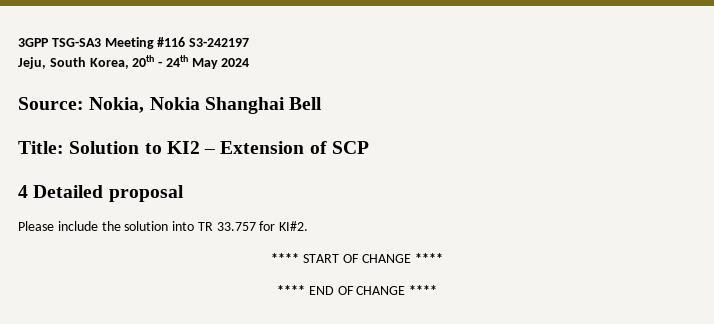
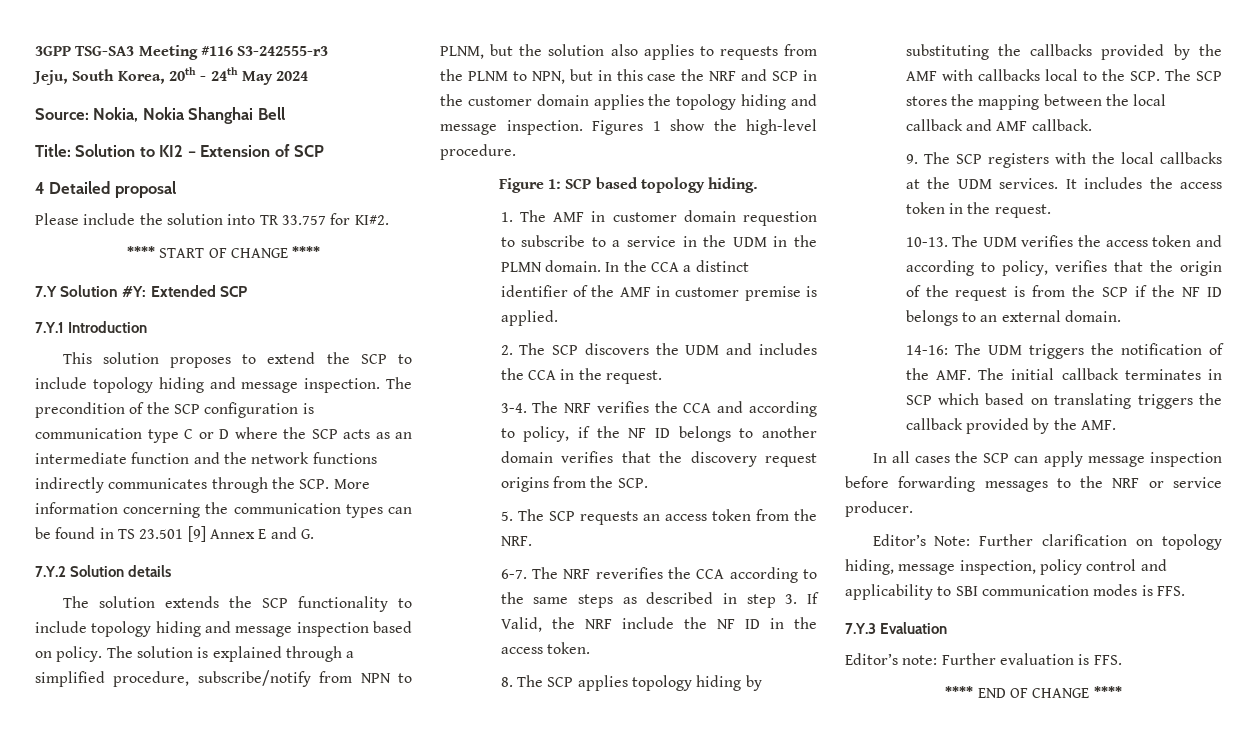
[189,38,250,47] S3-242197 -> [237,46,329,56] S3-242555-r3
(443, 258) none -> [35,285,247,297] [35,321,148,333] [62,352,413,368] [35,377,412,393] [35,402,314,418] [35,427,412,443] [35,452,377,464] [35,477,370,493] [35,502,412,518] [35,526,314,542] [35,565,172,577] [62,596,412,612] [35,621,412,637] [35,646,355,662] [35,670,413,687] [440,44,817,60] [440,69,817,84] [440,94,817,110] [440,119,817,135] [440,144,516,160] [498,177,759,193] [500,210,817,226] [500,235,817,247] [500,260,749,272] [500,285,817,301] [500,310,558,326] [500,343,817,355] [500,368,662,384] [500,401,817,417] [500,426,817,442] [500,451,817,467] [500,476,648,492] [500,509,817,525] [500,536,532,546] [500,567,817,583] [500,592,819,608] [500,617,817,632] [500,642,590,654] [500,675,762,691] [905,44,1222,60] [905,69,1222,81] [905,94,1167,110] [905,119,1092,131] [905,152,1222,168] [905,177,1222,189] [905,202,1051,218] [905,235,1222,247] [905,260,1222,276] [905,285,1222,301] [905,310,1121,326] [905,343,1224,359] [905,368,1222,380] [905,393,1222,409] [905,418,1116,434] [872,451,1222,467] [845,476,1222,492] [845,501,913,517] [872,534,1222,550] [845,559,1167,575] [845,584,1185,600] [845,622,948,634] [845,653,1122,665] // 7.Y Solution #Y: Extended SCP // 7.Y.1 Introduction // This solution proposes to extend the SCP to include topology hiding and message inspection. The precondition of the SCP configuration is communication type C or D where the SCP acts as an intermediate function and the network functions indirectly communicates through the SCP. More information concerning the communication types can be found in TS 23.501 [9] Annex E and G. // 7.Y.2 Solution details // The solution extends the SCP functionality to include topology hiding and message inspection based on policy. The solution is explained through a simplified procedure, subscribe/notify from NPN to PLNM, but the solution also applies to requests from the PLNM to NPN, but in this case the NRF and SCP in the customer domain applies the topology hiding and message inspection. Figures 1 show the high-level procedure. // Figure 1: SCP based topology hiding. // 1. The AMF in customer domain requestion to subscribe to a service in the UDM in the PLMN domain. In the CCA a distinct identifier of the AMF in customer premise is applied. // 2. The SCP discovers the UDM and includes the CCA in the request. // 3-4. The NRF verifies the CCA and according to policy, if the NF ID belongs to another domain verifies that the discovery request origins from the SCP. // 5. The SCP requests an access token from the NRF. // 6-7. The NRF reverifies the CCA according to the same steps as described in step 3. If Valid, the NRF include the NF ID in the access token. // 8. The SCP applies topology hiding by substituting the callbacks provided by the AMF with callbacks local to the SCP. The SCP stores the mapping between the local callback and AMF callback. // 9. The SCP registers with the local callbacks at the UDM services. It includes the access token in the request. // 10-13. The UDM verifies the access token and according to policy, verifies that the origin of the request is from the SCP if the NF ID belongs to an external domain. // 14-16: The UDM triggers the notification of the AMF. The initial callback terminates in SCP which based on translating triggers the callback provided by the AMF. // In all cases the SCP can apply message inspection before forwarding messages to the NRF or service producer. // Editor’s Note: Further clarification on topology hiding, message inspection, policy control and applicability to SBI communication modes is FFS. // 7.Y.3 Evaluation // Editor’s note: Further evaluation is FFS.

